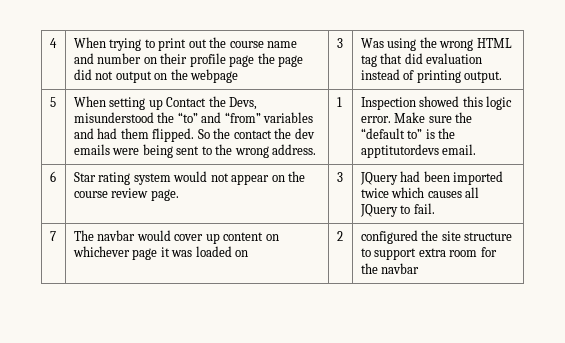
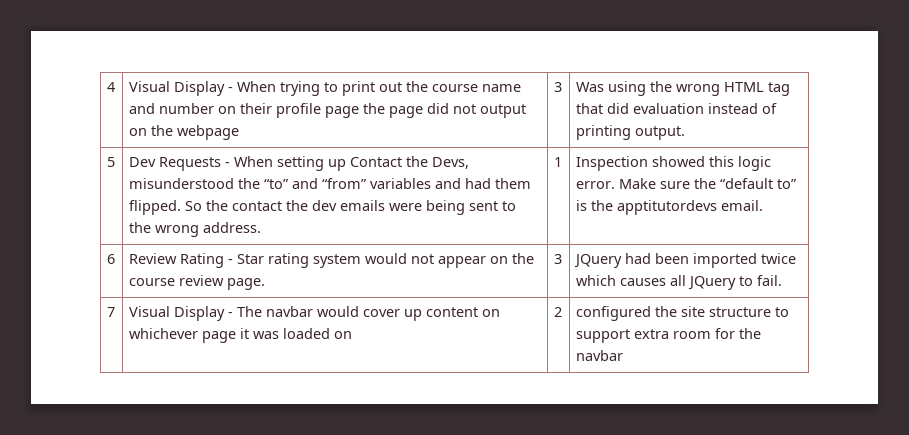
(57, 43) none -> [128,81,233,96] Visual Display -
(56, 102) none -> [128,157,230,171] Dev Requests -
(56, 176) none -> [128,253,233,268] Review Rating -
(56, 236) none -> [128,306,233,321] Visual Display -

